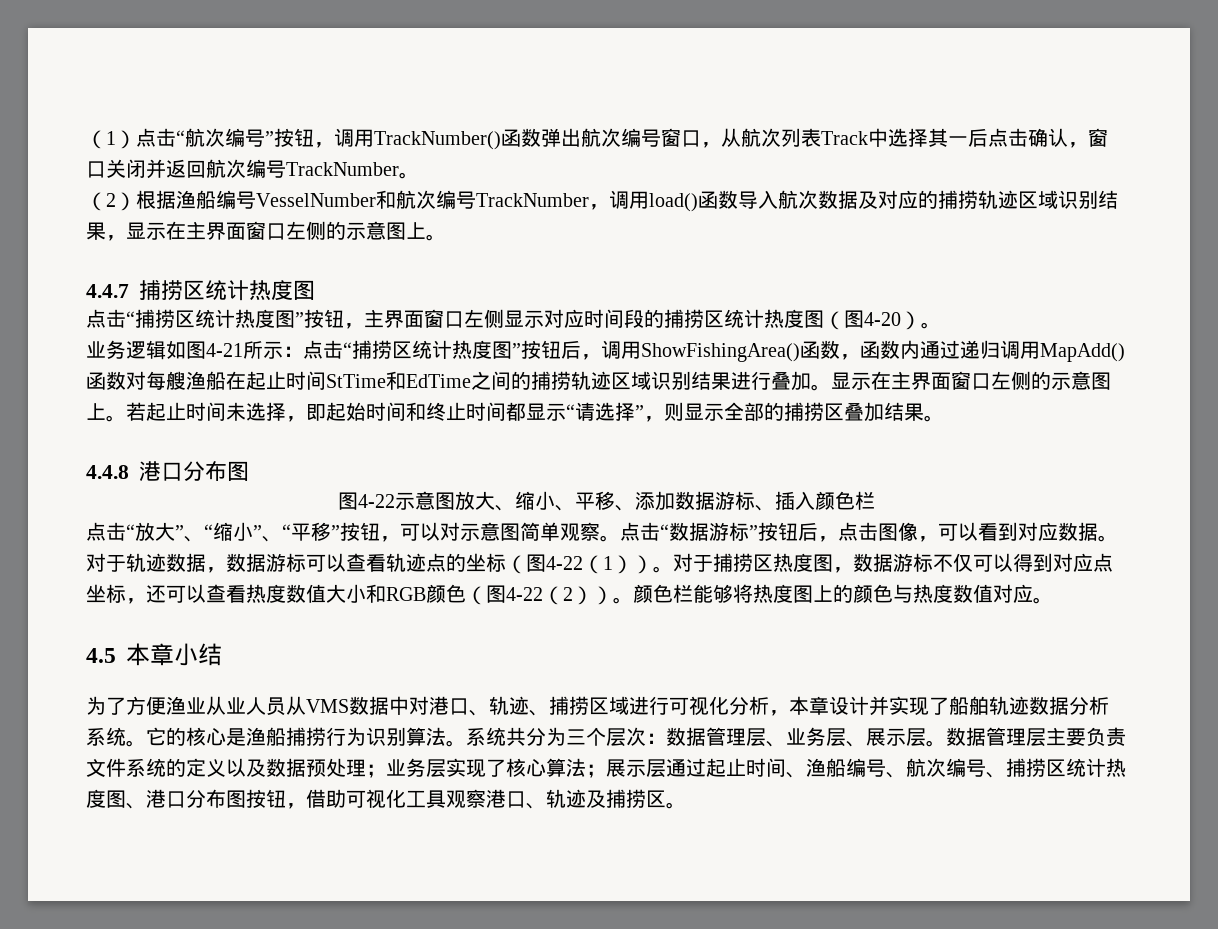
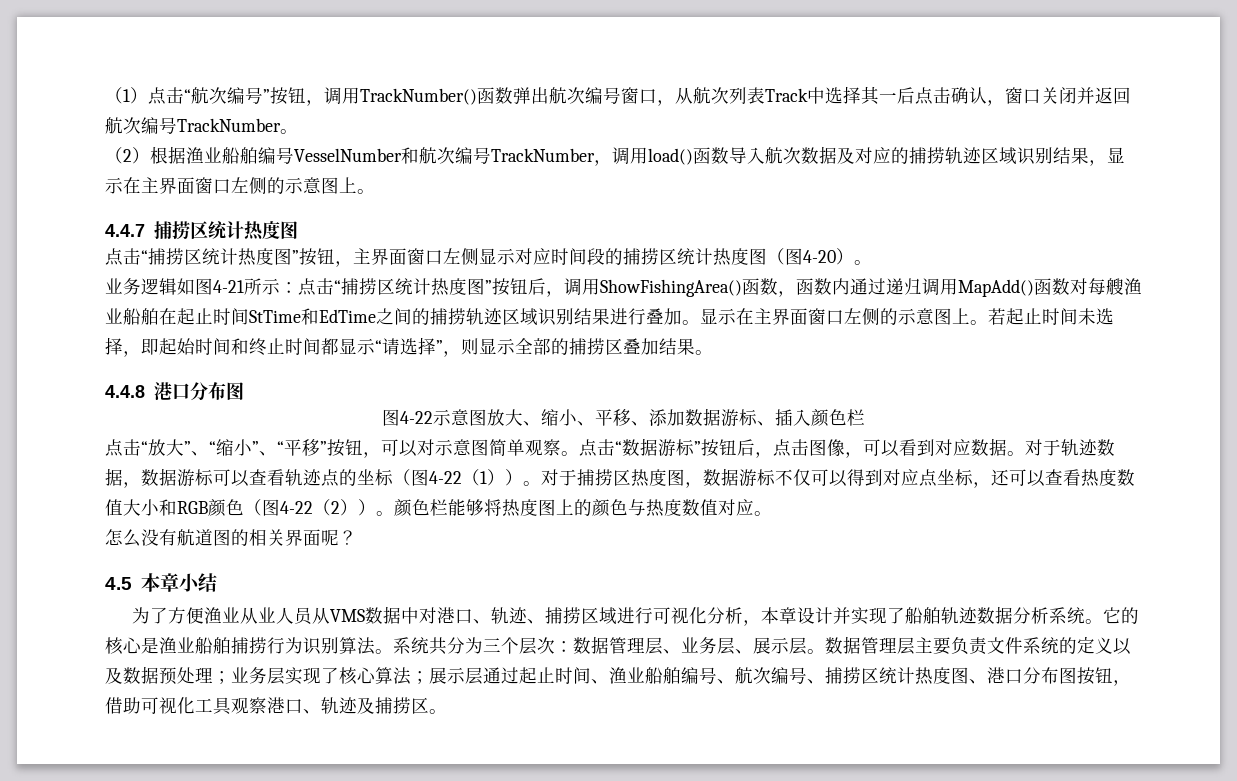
[196,190,216,209] 船 -> [204,147,258,164] 业船舶
[206,371,226,390] 船 -> [105,308,159,325] 业船舶
(1053, 600) none -> [105,529,357,547] // 怎么没有航道图的相关界面呢？
[266,727,286,746] 船 -> [177,637,231,654] 业船舶
[826,758,846,777] 船 -> [627,667,681,684] 业船舶

